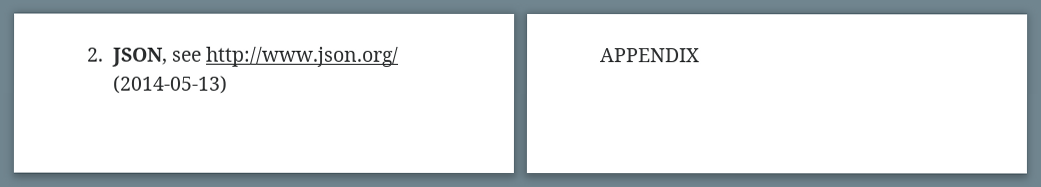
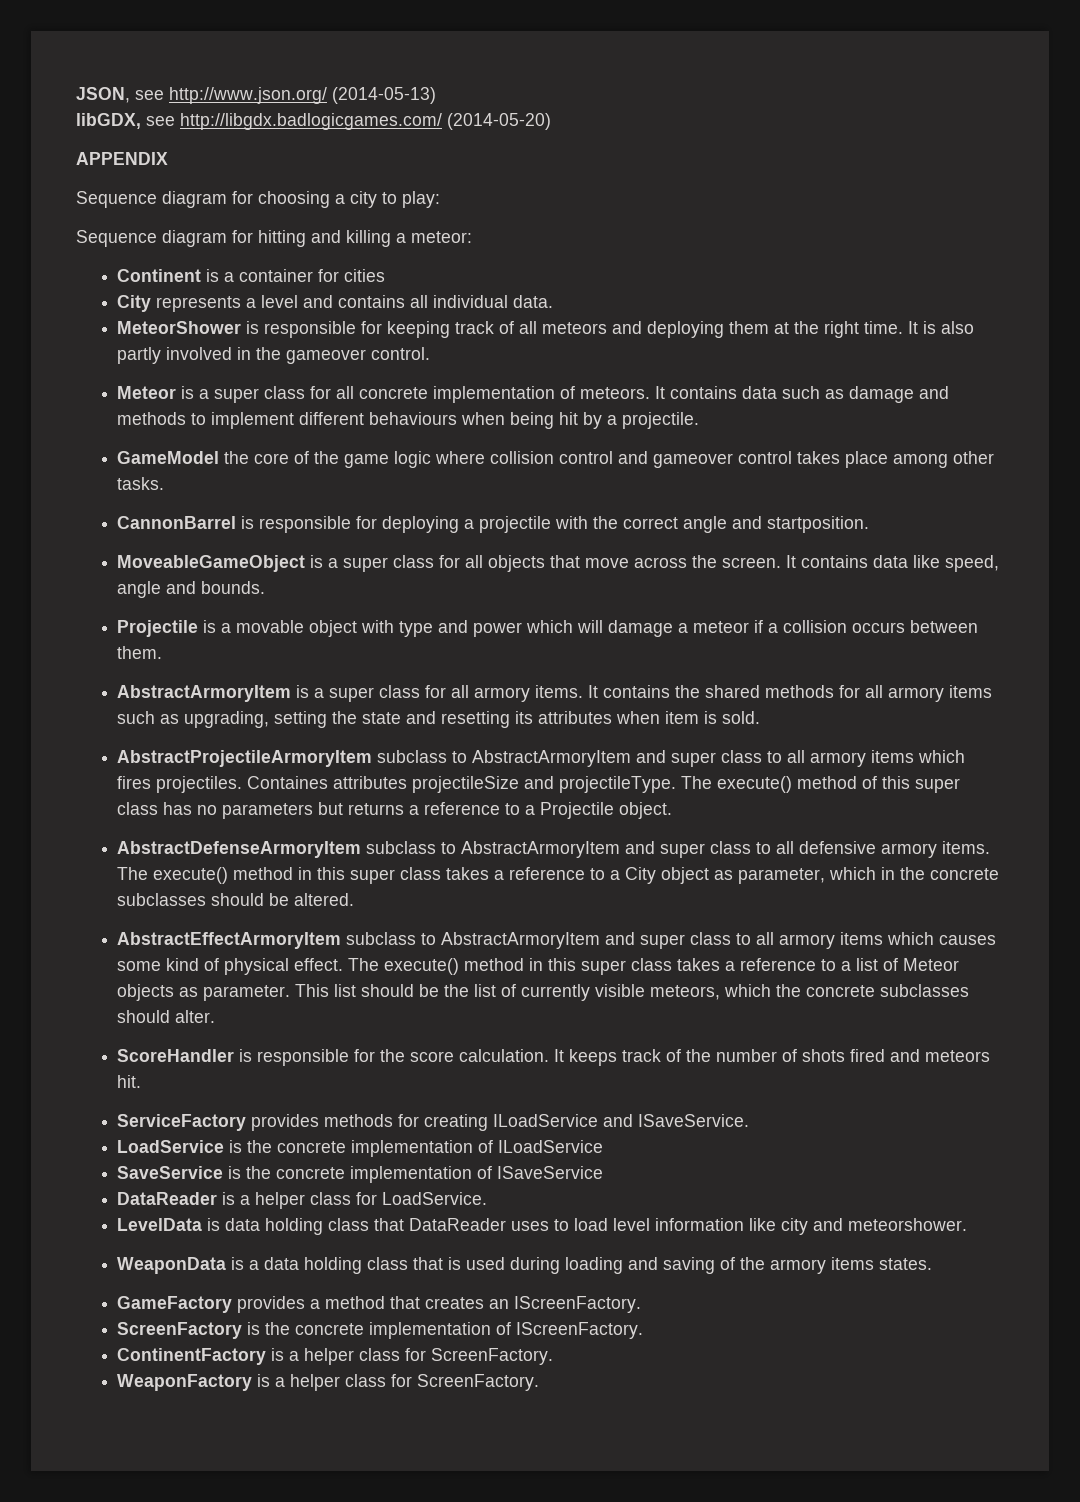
[87,47,104,62] 2. -> (76, 95) none
[600,48,700,63] APPENDIX -> [76,113,551,130] [76,152,168,165] [76,191,440,208] [76,230,472,247] [117,269,386,282] [117,295,554,312] [117,321,975,338] [117,347,431,364] [117,386,950,403] [117,412,700,429] [117,451,995,468] [117,477,165,490] [117,516,870,533] [117,555,1000,572] [117,581,266,598] [117,620,979,637] [117,646,163,659] [117,685,993,702] [117,711,761,728] [117,750,966,767] [117,776,961,793] [117,802,673,819] [117,841,991,858] [117,867,1000,884] [117,893,355,906] [117,932,997,949] [117,958,960,975] [117,984,970,1001] [117,1010,216,1023] [117,1049,991,1066] [117,1075,142,1088] [117,1114,750,1131] [117,1140,604,1157] [117,1166,604,1183] [117,1192,488,1209] [117,1218,968,1235] [117,1257,933,1274] [117,1296,642,1313] [117,1322,644,1339] [117,1348,554,1365] [117,1374,540,1391] libGDX, see http://libgdx.badlogicgames.com/ (2014-05-20) // APPENDIX // Sequence diagram for choosing a city to play: // Sequence diagram for hitting and killing a meteor: // Continent is a container for cities // City represents a level and contains all individual data. // MeteorShower is responsible for keeping track of all meteors and deploying them at the right time. It is also partly involved in the gameover control. // Meteor is a super class for all concrete implementation of meteors. It contains data such as damage and methods to implement different behaviours when being hit by a projectile. // GameModel the core of the game logic where collision control and gameover control takes place among other tasks. // CannonBarrel is responsible for deploying a projectile with the correct angle and startposition. // MoveableGameObject is a super class for all objects that move across the screen. It contains data like speed, angle and bounds. // Projectile is a movable object with type and power which will damage a meteor if a collision occurs between them. // AbstractArmoryItem is a super class for all armory items. It contains the shared methods for all armory items such as upgrading, setting the state and resetting its attributes when item is sold. // AbstractProjectileArmoryItem subclass to AbstractArmoryItem and super class to all armory items which fires projectiles. Containes attributes projectileSize and projectileType. The execute() method of this super class has no parameters but returns a reference to a Projectile object. // AbstractDefenseArmoryItem subclass to AbstractArmoryItem and super class to all defensive armory items. The execute() method in this super class takes a reference to a City object as parameter, which in the concrete subclasses should be altered. // AbstractEffectArmoryItem subclass to AbstractArmoryItem and super class to all armory items which causes some kind of physical effect. The execute() method in this super class takes a reference to a list of Meteor objects as parameter. This list should be the list of currently visible meteors, which the concrete subclasses should alter. // ScoreHandler is responsible for the score calculation. It keeps track of the number of shots fired and meteors hit. // ServiceFactory provides methods for creating ILoadService and ISaveService. // LoadService is the concrete implementation of ILoadService // SaveService is the concrete implementation of ISaveService // DataReader is a helper class for LoadService. // LevelData is data holding class that DataReader uses to load level information like city and meteorshower. // WeaponData is a data holding class that is used during loading and saving of the armory items states. // GameFactory provides a method that creates an IScreenFactory. // ScreenFactory is the concrete implementation of IScreenFactory. // ContinentFactory is a helper class for ScreenFactory. // WeaponFactory is a helper class for ScreenFactory.

